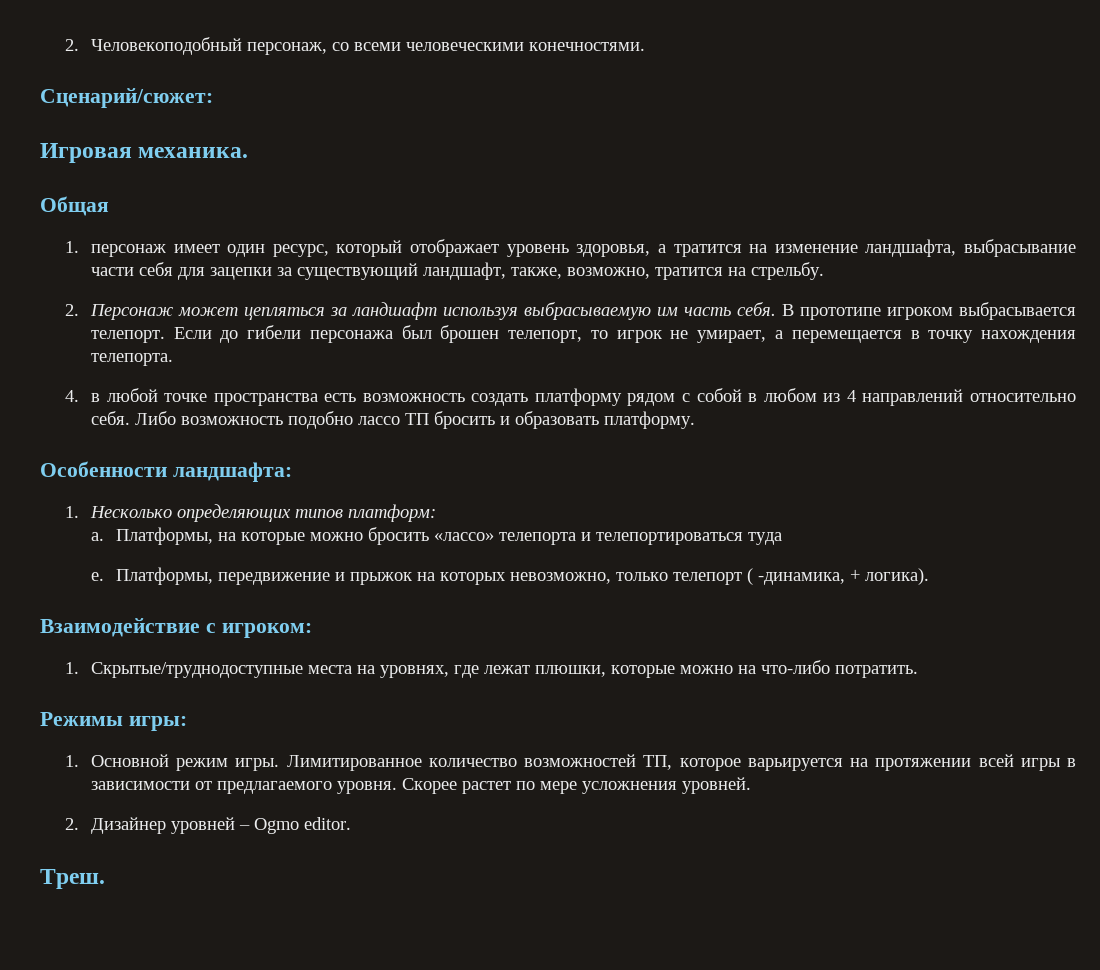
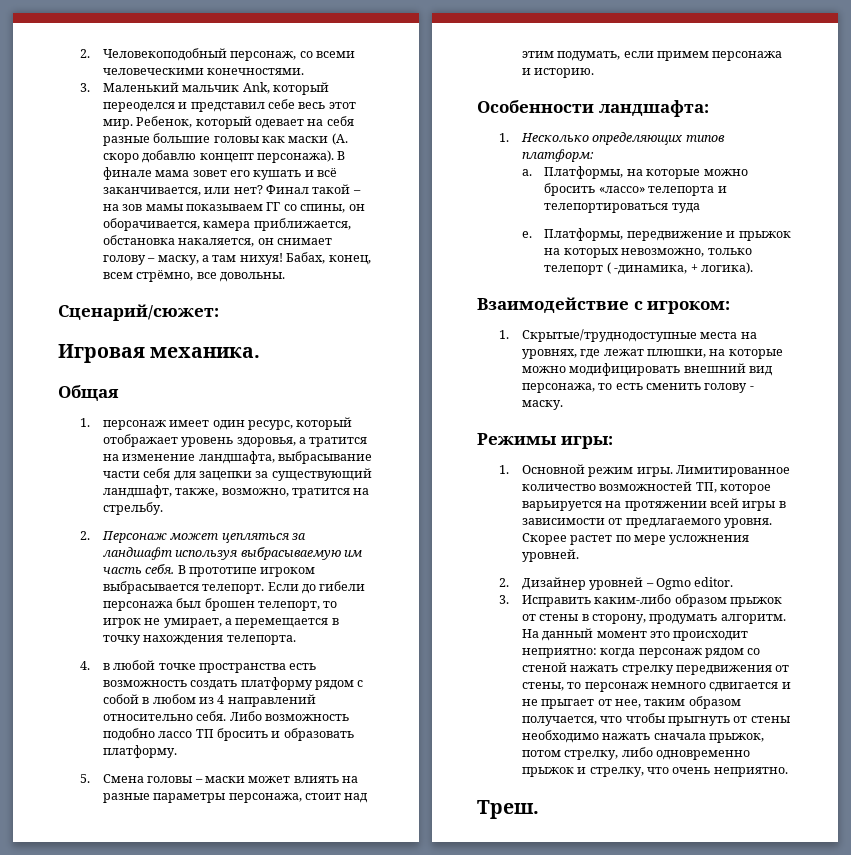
(645, 46) none -> [80,82,330,95] [102,99,356,112] [102,116,354,129] [102,133,348,146] [102,150,346,163] [102,167,338,180] [102,184,361,196] [102,202,365,213] [102,218,351,231] [102,235,333,247] [102,252,371,265] [102,270,286,282] // 3. Маленький мальчик Ank, который переоделся и представил себе весь этот мир. Ребенок, который одевает на себя разные большие головы как маски (А. скоро добавлю концепт персонажа). В финале мама зовет его кушать и всё заканчивается, или нет? Финал такой – на зов мамы показываем ГГ со спины, он оборачивается, камера приближается, обстановка накаляется, он снимает голову – маску, а там нихуя! Бабах, конец, всем стрёмно, все довольны.
(695, 420) none -> [80,774,359,783] [102,793,369,803] [521,51,783,61] [521,68,595,78] // 5. Смена головы – маски может влиять на разные параметры персонажа, стоит над этим подумать, если примем персонажа и историю.
[610,660,918,678] которые можно на что-либо потратить. -> [709,349,783,359] [521,363,774,376] [521,383,754,393] [521,400,563,410] на которые можно модифицировать внешний вид персонажа, то есть сменить голову - маску.
(351, 823) none -> [499,594,783,607] [521,614,786,624] [521,628,749,641] [521,648,761,658] [521,662,790,675] [521,682,791,692] [521,696,741,709] [521,713,790,726] [521,730,765,743] [521,747,751,760] [521,767,788,777] // 3. Исправить каким-либо образом прыжок от стены в сторону, продумать алгоритм. На данный момент это происходит неприятно: когда персонаж рядом со стеной нажать стрелку передвижения от стены, то персонаж немного сдвигается и не прыгает от нее, таким образом получается, что чтобы прыгнуть от стены необходимо нажать сначала прыжок, потом стрелку, либо одновременно прыжок и стрелку, что очень неприятно.

